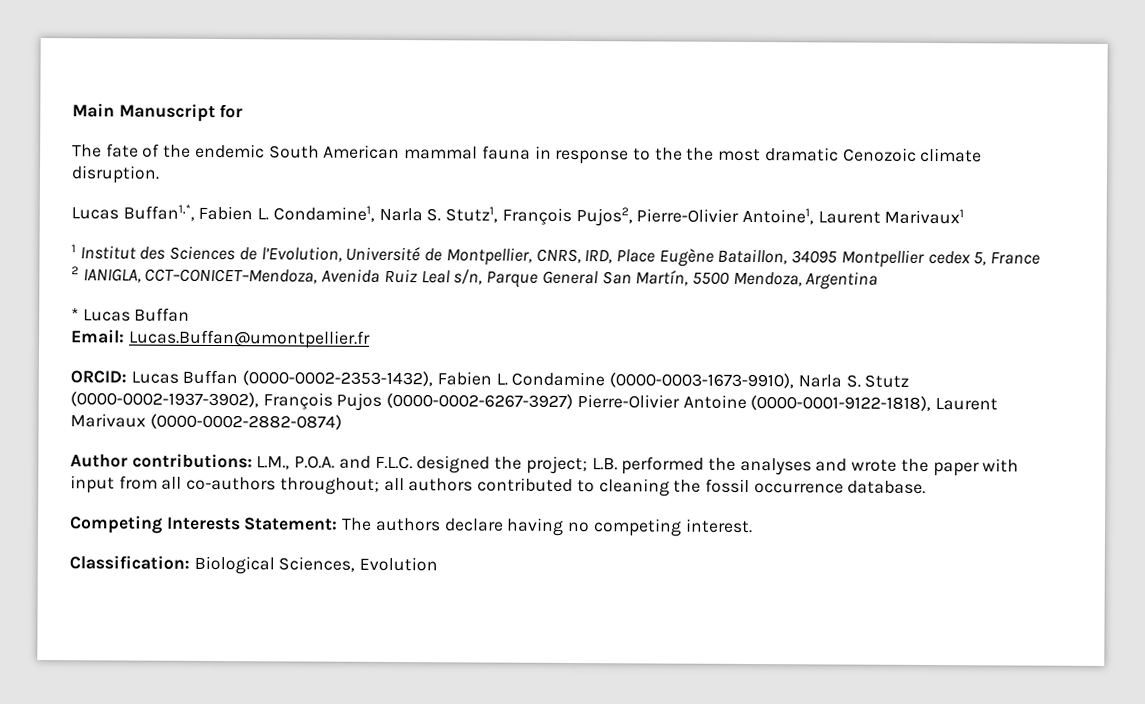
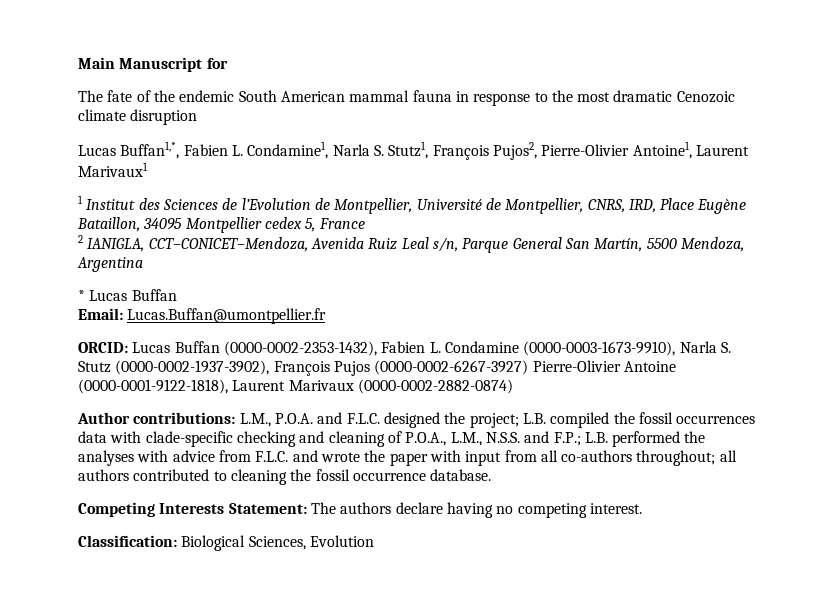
[686,147,715,161] the -> (573, 96) none
[71,165,160,184] disruption. -> [130,109,198,125] disruption
[260,246,342,262] l’Evolution, -> [241,198,413,214] l’Evolution de Montpellier,
[621,456,812,476] performed the analyses -> [550,412,756,428] [78,431,706,447] [78,450,289,466] compiled the fossil occurrences data with clade-specific checking and cleaning of P.O.A., L.M., N.S.S. and F.P.; L.B. performed the analyses with advice from F.L.C.

